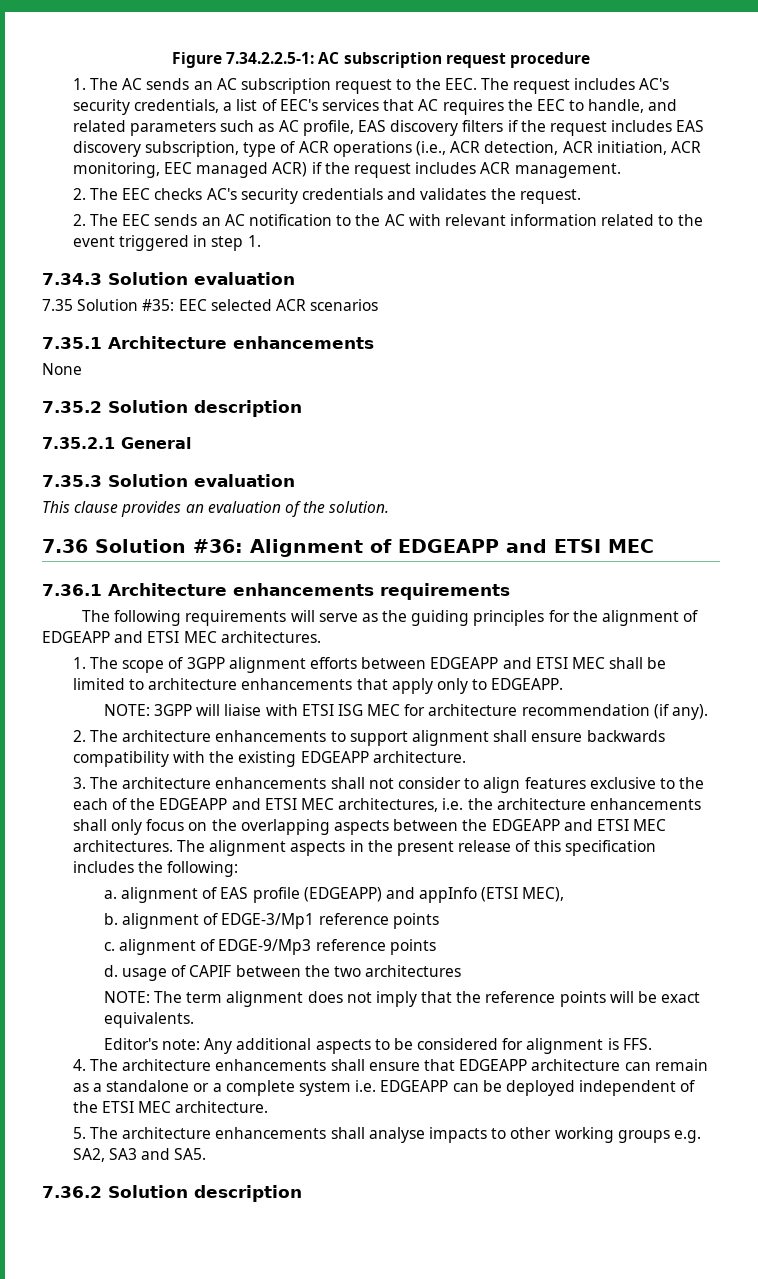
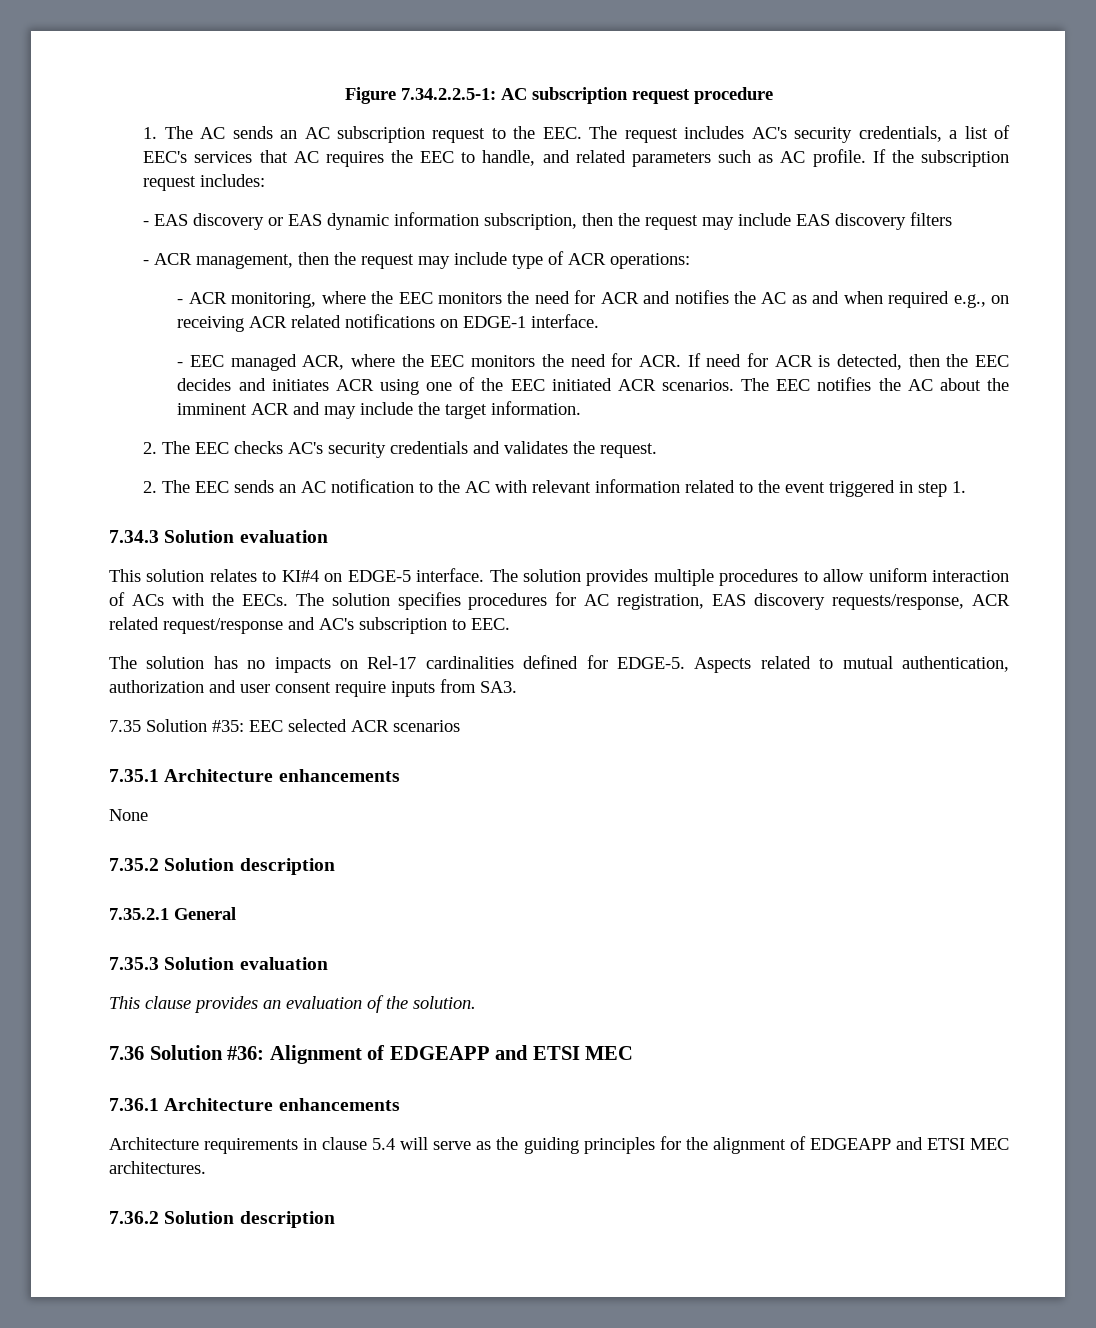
[302,120,705,136] [72,141,701,157] [72,162,621,178] profile, EAS discovery filters if the request includes EAS discovery subscription, type of ACR operations (i.e., ACR detection, ACR initiation, ACR monitoring, EEC managed ACR) if the request includes ACR management. -> [812,149,1010,167] [143,174,266,191] [143,212,953,230] [143,251,691,269] [177,290,1009,308] [177,314,600,332] [177,353,1009,371] [177,377,1009,395] [177,401,582,419] profile. If the subscription request includes: // - EAS discovery or EAS dynamic information subscription, then the request may include EAS discovery filters // - ACR management, then the request may include type of ACR operations: // - ACR monitoring, where the EEC monitors the need for ACR and notifies the AC as and when required e.g., on receiving ACR related notifications on EDGE-1 interface. // - EEC managed ACR, where the EEC monitors the need for ACR. If need for ACR is detected, then the EEC decides and initiates ACR using one of the EEC initiated ACR scenarios. The EEC notifies the AC about the imminent ACR and may include the target information.
(295, 278) none -> [109,568,1009,586] [109,592,1010,610] [109,617,510,634] [109,655,1009,673] [109,679,517,697] // This solution relates to KI#4 on EDGE-5 interface. The solution provides multiple procedures to allow uniform interaction of ACs with the EECs. The solution specifies procedures for AC registration, EAS discovery requests/response, ACR related request/response and AC's subscription to EEC. // The solution has no impacts on Rel-17 cardinalities defined for EDGE-5. Aspects related to mutual authentication, authorization and user consent require inputs from SA3.
[380,583,510,600] [81,610,287,626] requirements // The following requirements -> [109,1137,396,1154] // Architecture requirements in clause 5.4
[72,657,667,673] [72,678,564,694] [103,704,709,720] [72,730,665,746] [72,751,466,767] [72,777,705,793] [72,798,701,812] [72,819,667,835] [72,840,656,856] [72,861,239,877] [103,887,565,903] [103,913,439,929] [103,939,436,955] [103,965,462,981] [103,991,701,1007] [103,1012,194,1028] [103,1038,652,1054] [72,1059,708,1071] [72,1080,696,1096] [72,1101,269,1113] [72,1127,701,1143] [72,1148,207,1162] // 1. The scope of 3GPP alignment efforts between EDGEAPP and ETSI MEC shall be limited to architecture enhancements that apply only to EDGEAPP. // NOTE: 3GPP will liaise with ETSI ISG MEC for architecture recommendation (if any). // 2. The architecture enhancements to support alignment shall ensure backwards compatibility with the existing EDGEAPP architecture. // 3. The architecture enhancements shall not consider to align features exclusive to the each of the EDGEAPP and ETSI MEC architectures, i.e. the architecture enhancements shall only focus on the overlapping aspects between the EDGEAPP and ETSI MEC architectures. The alignment aspects in the present release of this specification includes the following: // a. alignment of EAS profile (EDGEAPP) and appInfo (ETSI MEC), // b. alignment of EDGE-3/Mp1 reference points // c. alignment of EDGE-9/Mp3 reference points // d. usage of CAPIF between the two architectures // NOTE: The term alignment does not imply that the reference points will be exact equivalents. // Editor's note: Any additional aspects to be considered for alignment is FFS. // 4. The architecture enhancements shall ensure that EDGEAPP architecture can remain as a standalone or a complete system i.e. EDGEAPP can be deployed independent of the ETSI MEC architecture. // 5. The architecture enhancements shall analyse impacts to other working groups e.g. SA2, SA3 and SA5. -> (206, 1167) none

